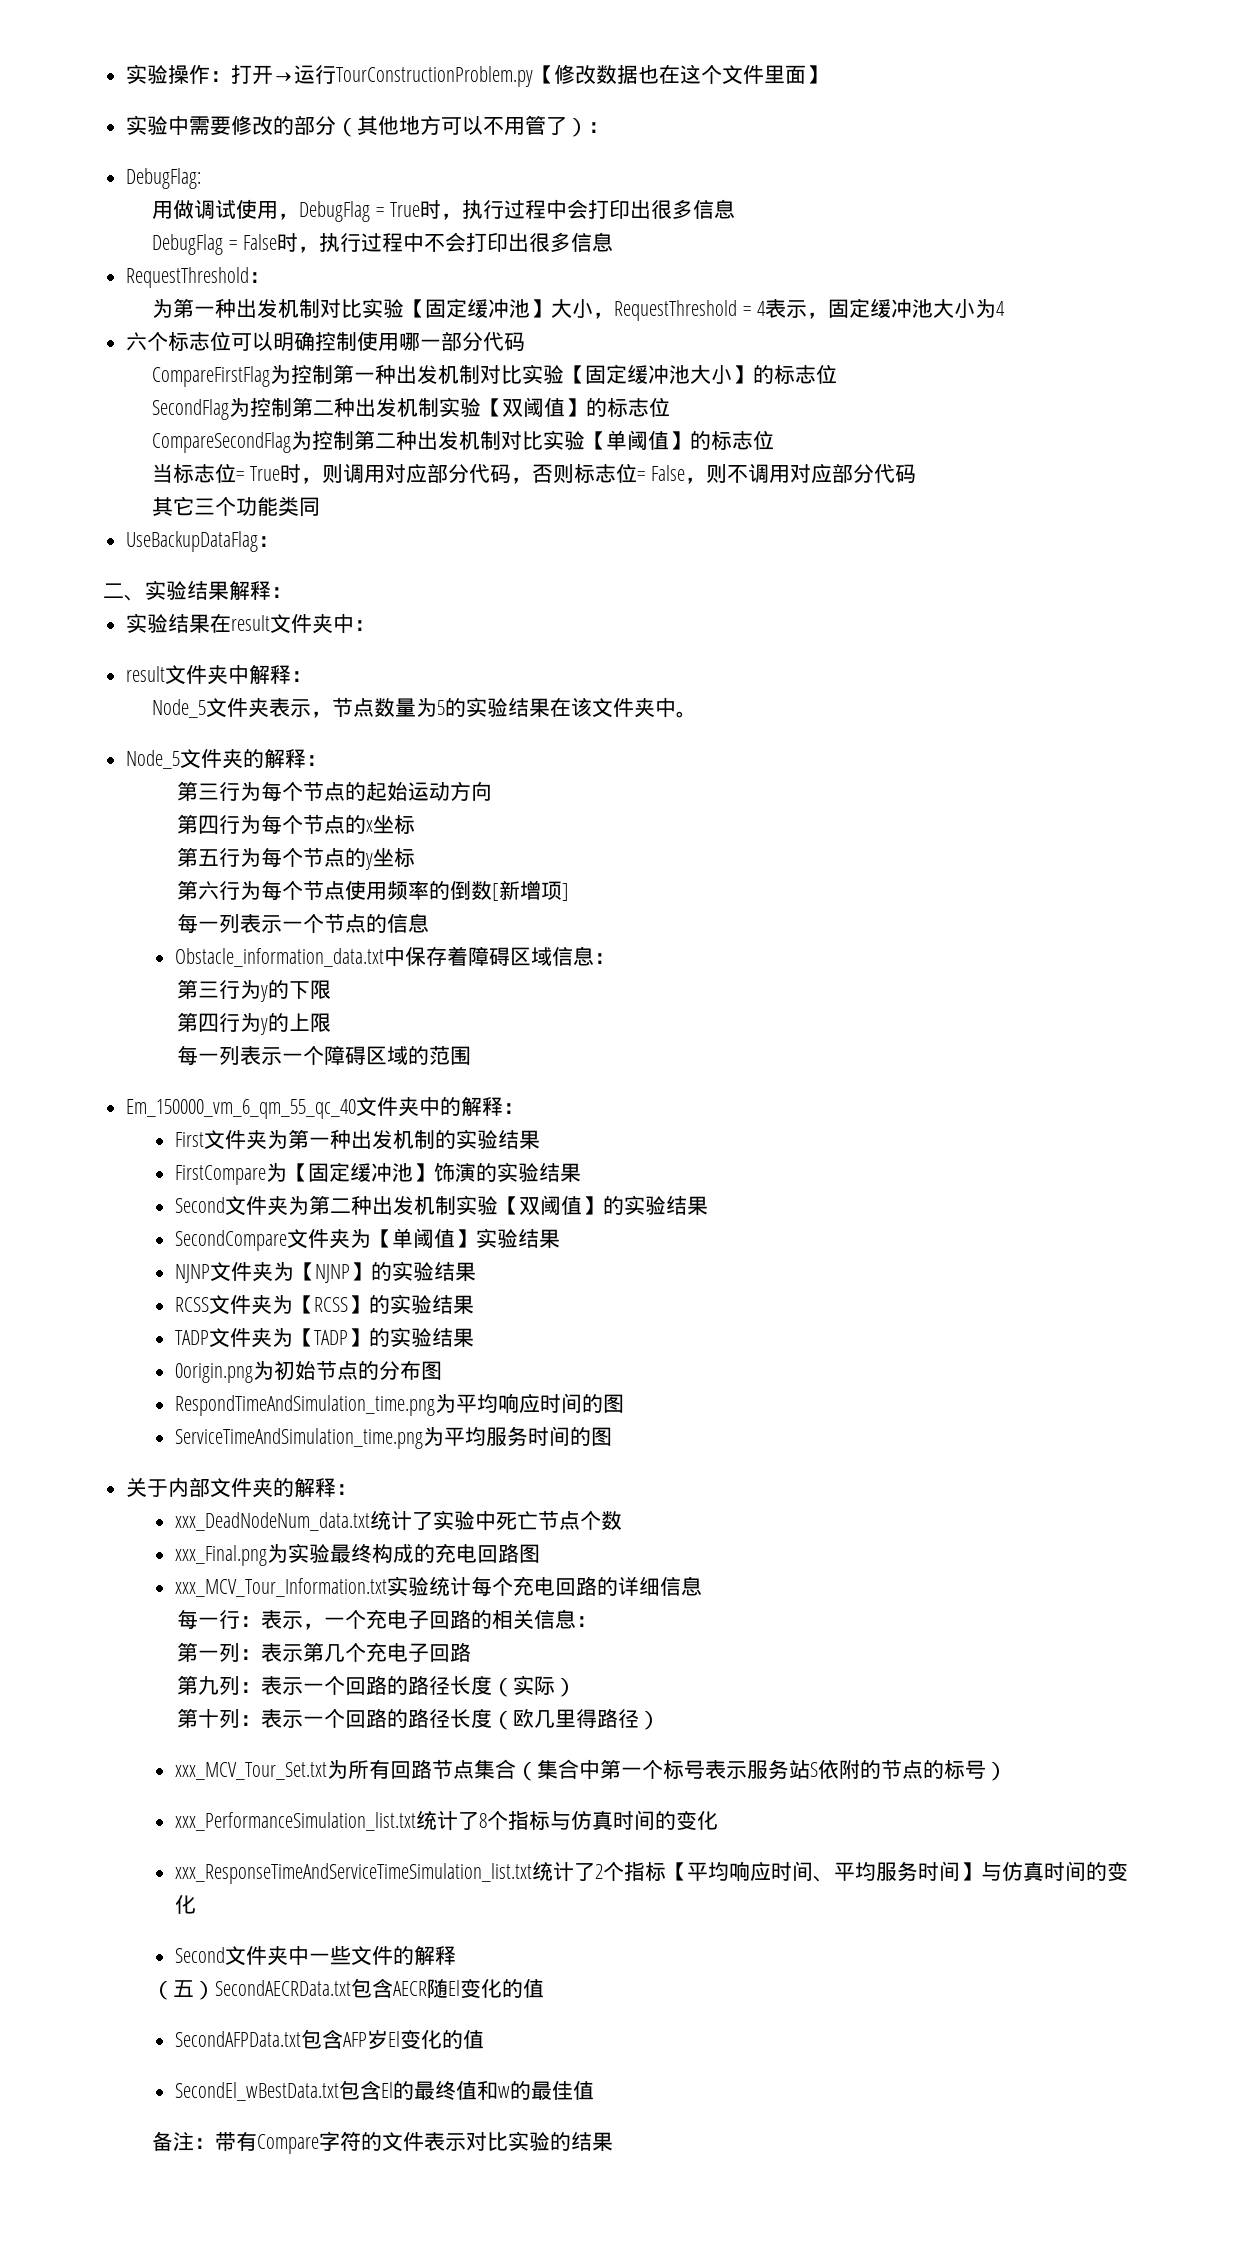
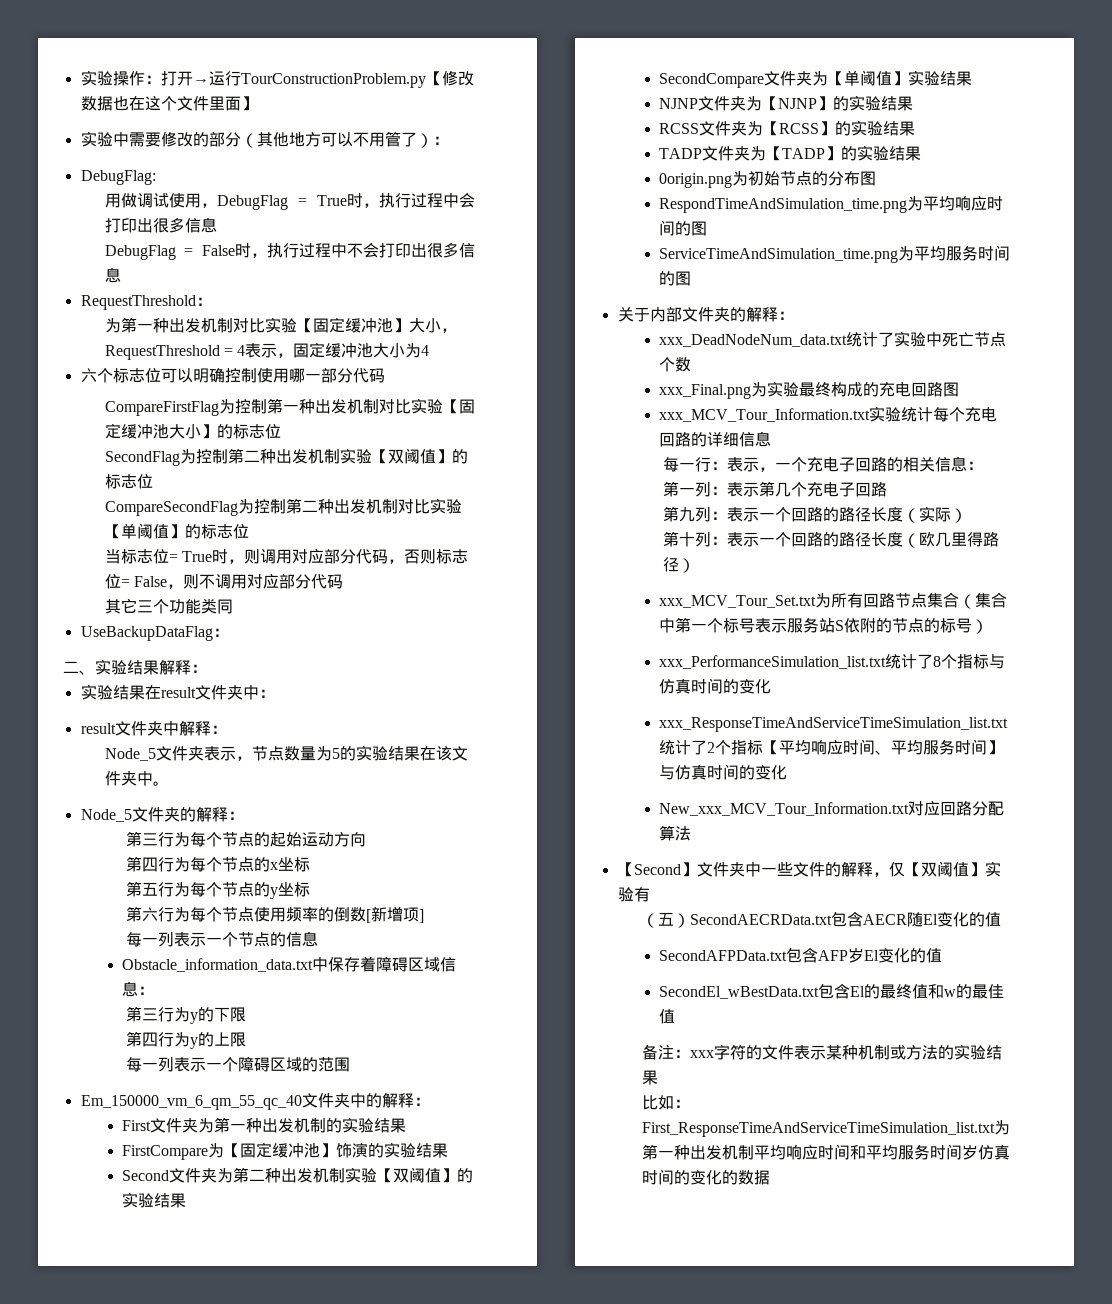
[175,1947,226,1963] Second -> [659,801,1005,816] [659,825,692,841] [617,862,697,877] New_xxx_MCV_Tour_Information.txt对应回路分配算法 // 【Second】
(457, 1955) none -> [872,861,1001,877] [617,887,650,902] ，仅【双阈值】实验有
[215,2131,320,2154] 带有Compare -> [689,1050,714,1058] xxx
[466,2131,614,2151] 对比实验的结果 -> [825,1044,1002,1060] [641,1070,658,1085] [641,1095,690,1110] [641,1120,1010,1137] [641,1144,1010,1160] [641,1169,770,1185] 某种机制或方法的实验结果 // 比如：First_ResponseTimeAndServiceTimeSimulation_list.txt为第一种出发机制平均响应时间和平均服务时间岁仿真时间的变化的数据

